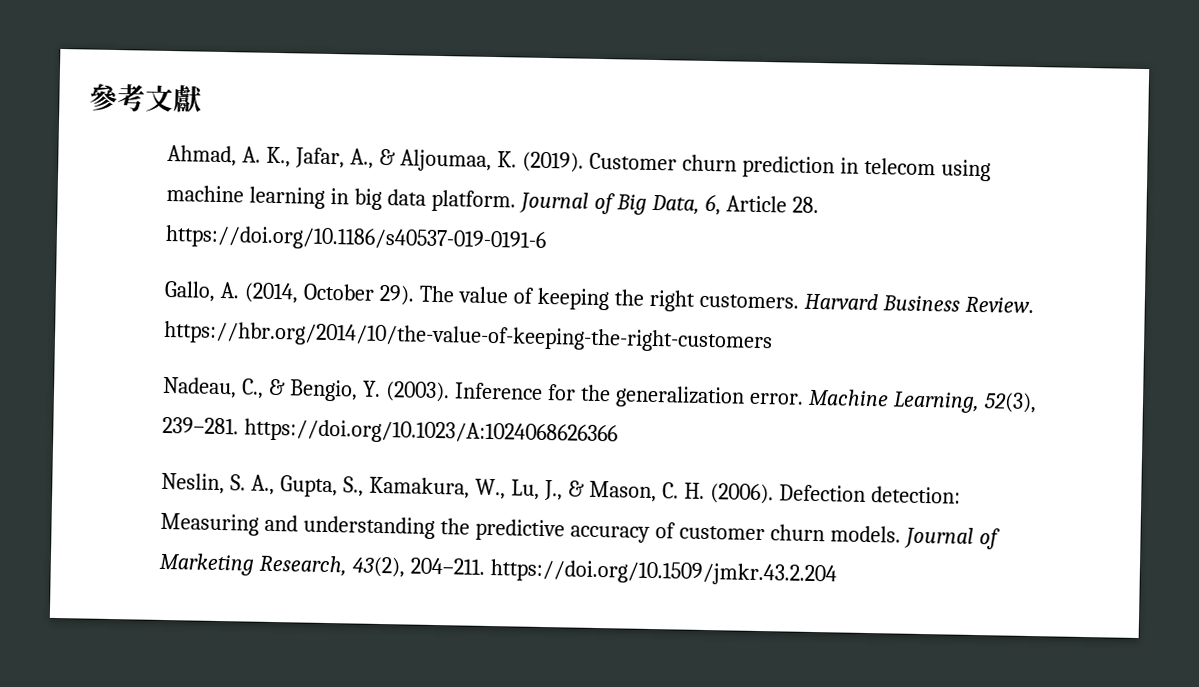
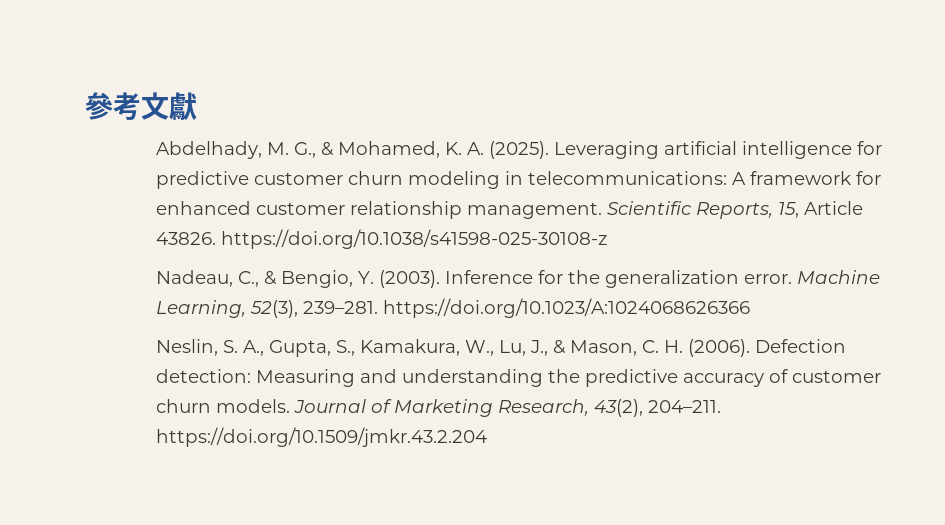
[167,144,991,182] [166,184,819,216] [165,224,548,254] [164,280,1034,314] [163,320,774,354] Ahmad, A. K., Jafar, A., & Aljoumaa, K. (2019). Customer churn prediction in telecom using machine learning in big data platform. Journal of Big Data, 6, Article 28. https://doi.org/10.1186/s40537-019-0191-6 // Gallo, A. (2014, October 29). The value of keeping the right customers. Harvard Business Review. https://hbr.org/2014/10/the-value-of-keeping-the-right-customers -> [155,141,882,159] [155,171,881,189] [155,201,863,219] [155,229,607,249] Abdelhady, M. G., & Mohamed, K. A. (2025). Leveraging artificial intelligence for predictive customer churn modeling in telecommunications: A framework for enhanced customer relationship management. Scientific Reports, 15, Article 43826. https://doi.org/10.1038/s41598-025-30108-z

